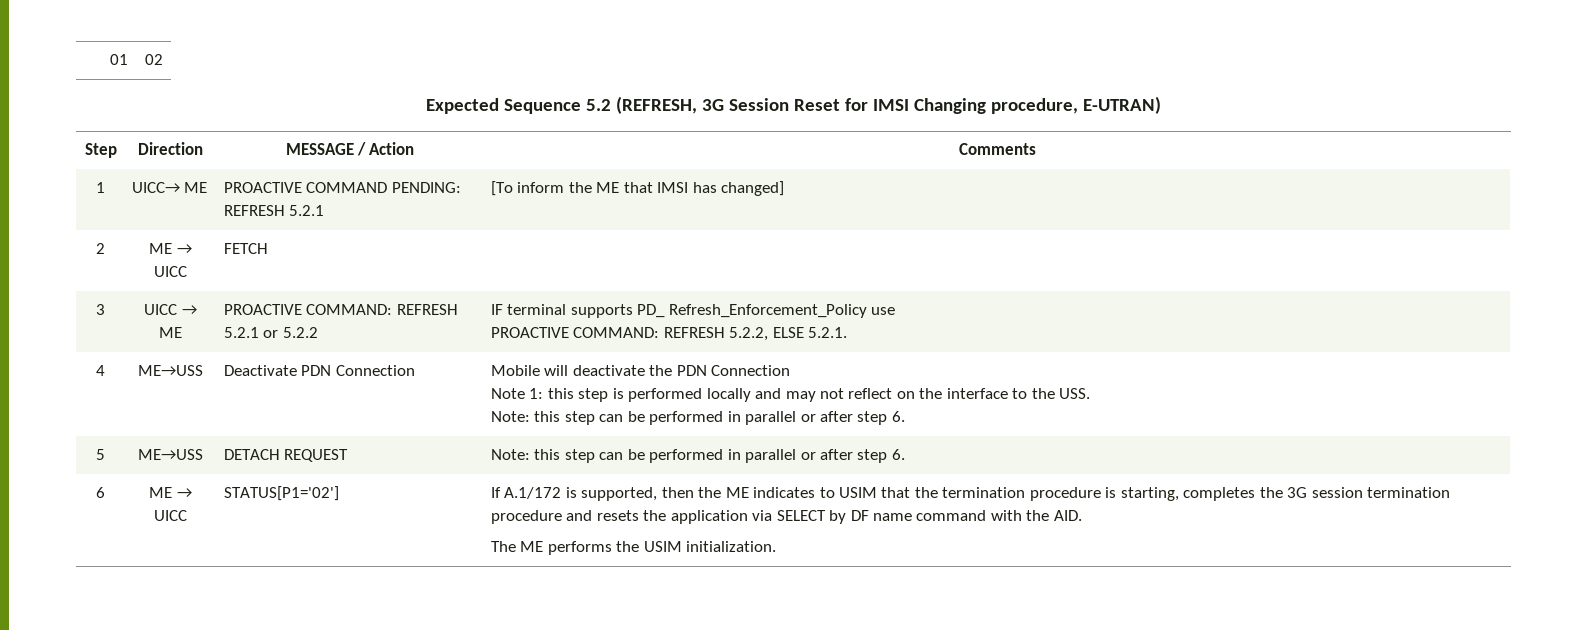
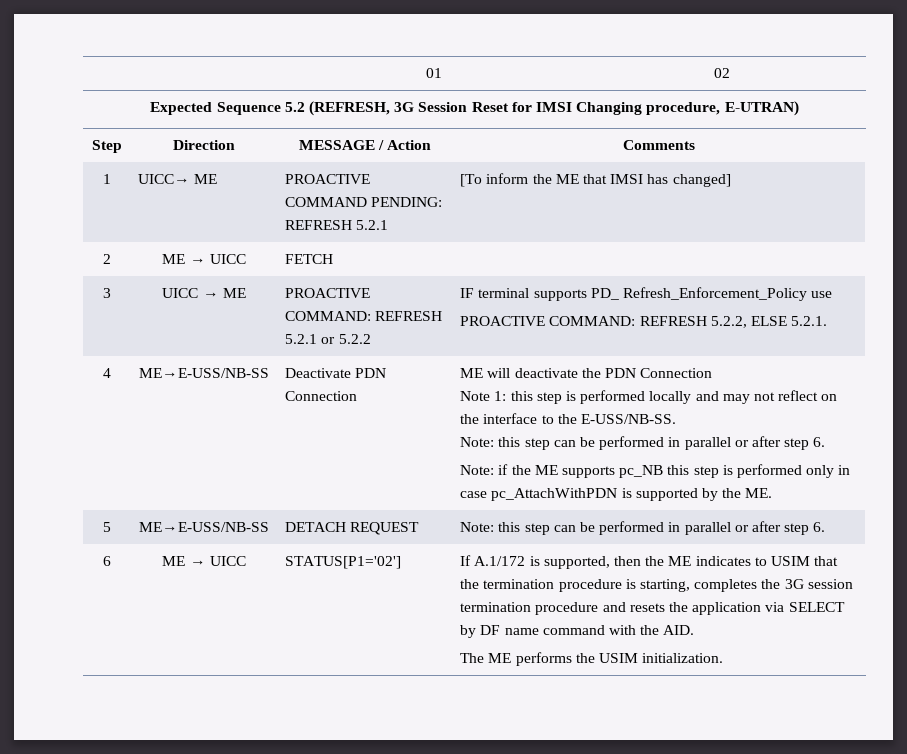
[138,365,203,376] ME→USS -> [139,368,269,378] ME→E-USS/NB-SS
[490,365,540,376] Mobile -> [460,368,484,378] ME
[1059,388,1091,399] USS. -> [580,414,676,424] E-USS/NB-SS.
(905, 416) none -> [460,464,851,478] [460,488,773,501] // Note: if the ME supports pc_NB this step is performed only in case pc_AttachWithPDN is supported by the ME.
[138,449,203,460] ME→USS -> [139,522,269,532] ME→E-USS/NB-SS

